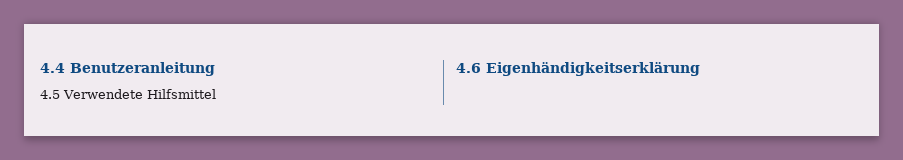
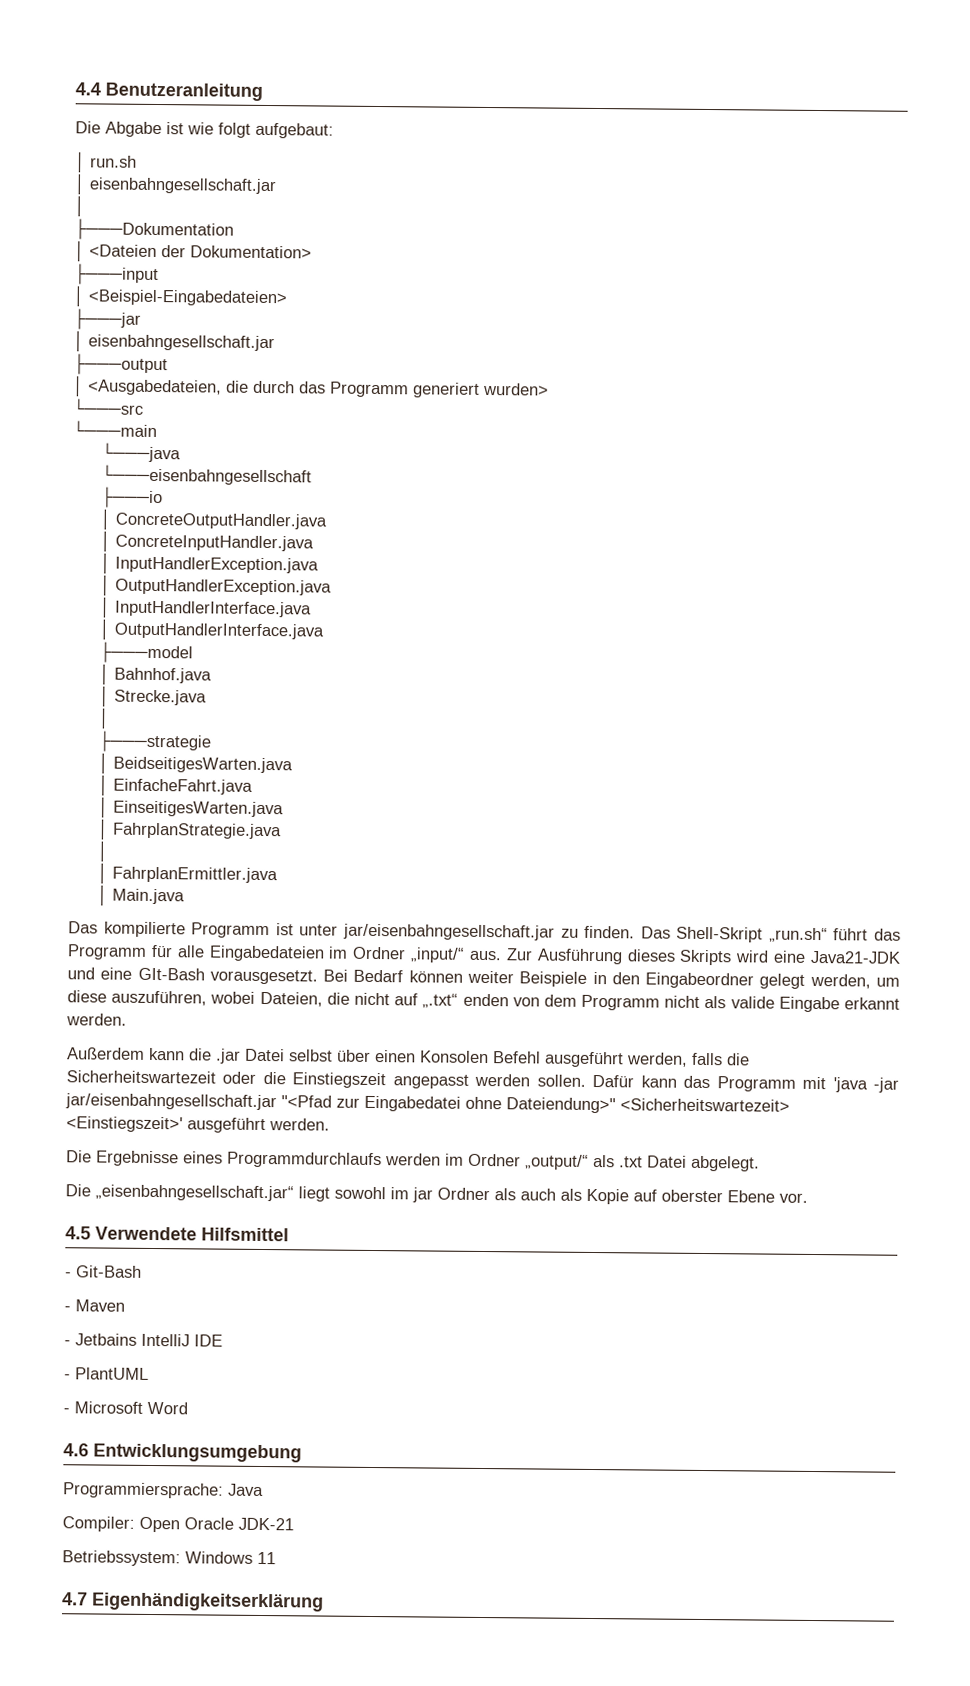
[40,89,216,99] [456,63,481,73] 4.5 Verwendete Hilfsmittel // 4.6 -> [75,121,334,139] [75,152,137,173] [74,174,277,195] [74,196,85,217] [74,218,234,241] [74,241,312,262] [74,263,159,286] [73,286,287,307] [73,308,141,330] [73,331,275,352] [73,353,168,376] [73,376,549,398] [72,398,144,415] [72,420,157,438] [100,442,181,463] [100,464,312,486] [100,486,163,509] [99,509,327,530] [99,531,314,552] [99,553,319,574] [99,575,332,596] [99,597,312,618] [98,619,324,640] [98,641,193,664] [98,664,212,685] [98,686,207,707] [98,708,110,729] [97,730,212,753] [97,753,293,774] [97,775,253,796] [97,797,284,818] [97,819,282,840] [96,841,108,862] [96,863,278,884] [96,885,185,906] [68,921,902,943] [67,944,901,966] [67,967,901,989] [67,990,900,1013] [66,1013,127,1026] [67,1047,750,1068] [66,1070,899,1093] [65,1093,790,1114] [66,1116,330,1134] [66,1150,760,1172] [65,1184,808,1205] [65,1226,289,1242] [65,1265,142,1278] [64,1299,125,1312] [64,1333,223,1347] [64,1367,149,1380] [63,1401,188,1415] [63,1443,302,1463] [63,1482,264,1499] [62,1516,294,1533] [62,1550,276,1567] [62,1592,88,1606] Die Abgabe ist wie folgt aufgebaut: // │ run.sh // │ eisenbahngesellschaft.jar // │ // ├───Dokumentation // │ <Dateien der Dokumentation> // ├───input // │ <Beispiel-Eingabedateien> // ├───jar // │ eisenbahngesellschaft.jar // ├───output // │ <Ausgabedateien, die durch das Programm generiert wurden> // └───src // └───main // └───java // └───eisenbahngesellschaft // ├───io // │ ConcreteOutputHandler.java // │ ConcreteInputHandler.java // │ InputHandlerException.java // │ OutputHandlerException.java // │ InputHandlerInterface.java // │ OutputHandlerInterface.java // ├───model // │ Bahnhof.java // │ Strecke.java // │ // ├───strategie // │ BeidseitigesWarten.java // │ EinfacheFahrt.java // │ EinseitigesWarten.java // │ FahrplanStrategie.java // │ // │ FahrplanErmittler.java // │ Main.java // Das kompilierte Programm ist unter jar/eisenbahngesellschaft.jar zu finden. Das Shell-Skript „run.sh“ führt das Programm für alle Eingabedateien im Ordner „input/“ aus. Zur Ausführung dieses Skripts wird eine Java21-JDK und eine GIt-Bash vorausgesetzt. Bei Bedarf können weiter Beispiele in den Eingabeordner gelegt werden, um diese auszuführen, wobei Dateien, die nicht auf „.txt“ enden von dem Programm nicht als valide Eingabe erkannt werden. // Außerdem kann die .jar Datei selbst über einen Konsolen Befehl ausgeführt werden, falls die Sicherheitswartezeit oder die Einstiegszeit angepasst werden sollen. Dafür kann das Programm mit 'java -jar jar/eisenbahngesellschaft.jar "<Pfad zur Eingabedatei ohne Dateiendung>" <Sicherheitswartezeit> <Einstiegszeit>' ausgeführt werden. // Die Ergebnisse eines Programmdurchlaufs werden im Ordner „output/“ als .txt Datei abgelegt. // Die „eisenbahngesellschaft.jar“ liegt sowohl im jar Ordner als auch als Kopie auf oberster Ebene vor. // 4.5 Verwendete Hilfsmittel // - Git-Bash // - Maven // - Jetbains IntelliJ IDE // - PlantUML // - Microsoft Word // 4.6 Entwicklungsumgebung // Programmiersprache: Java // Compiler: Open Oracle JDK-21 // Betriebssystem: Windows 11 // 4.7

